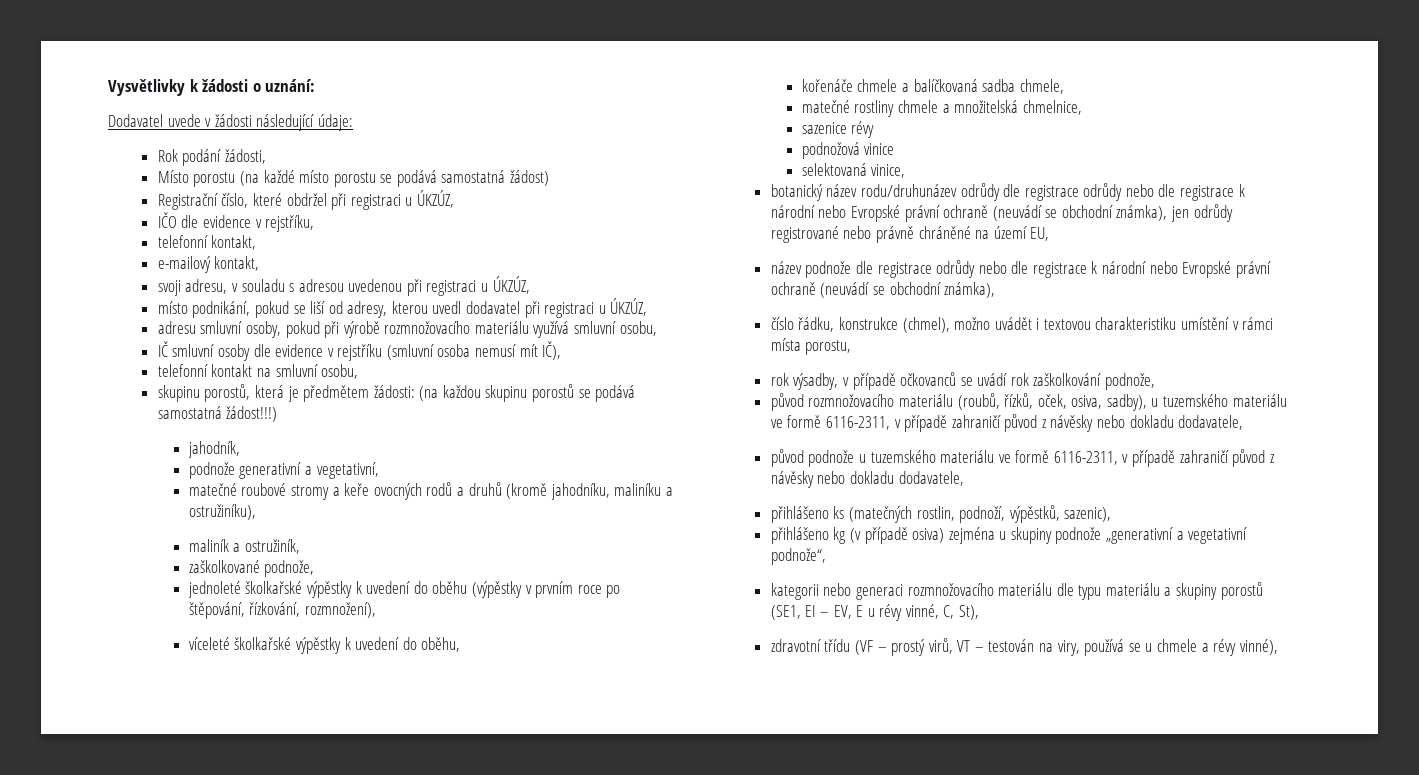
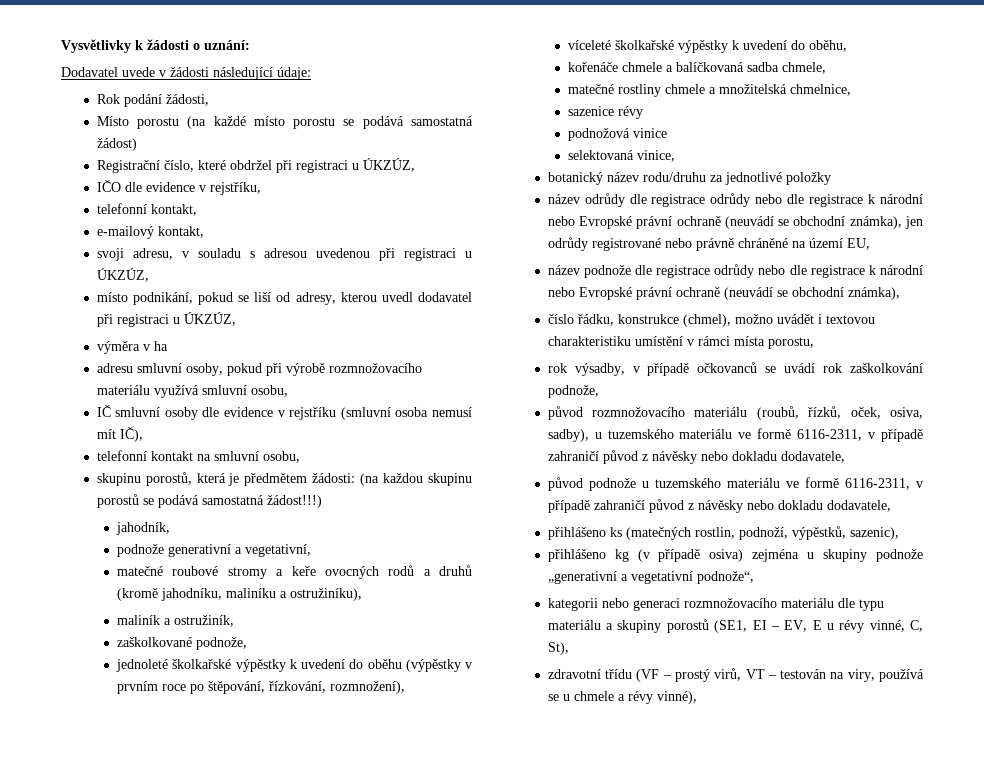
(648, 307) none -> [96,341,168,354] // výměra v ha
[860,184,957,197] rodu/druhunázev -> [642,172,831,185] [547,194,580,204] rodu/druhu za jednotlivé položky // název

